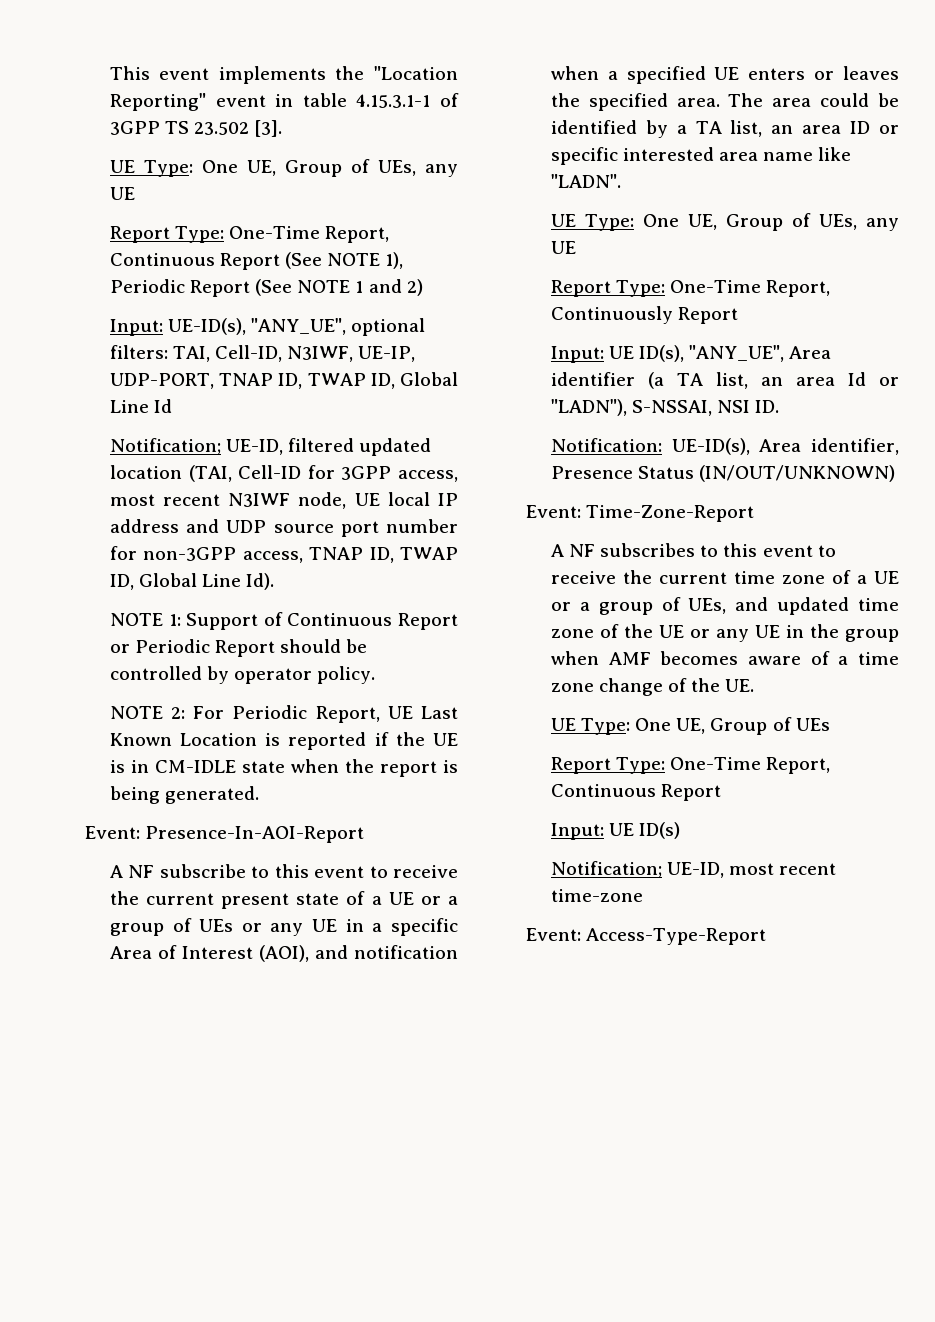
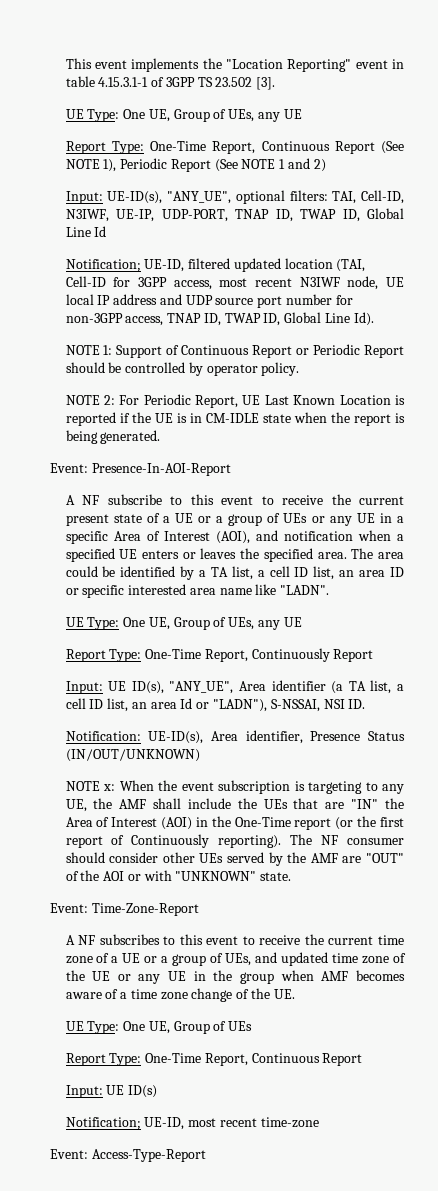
(763, 128) none -> [257,566,335,580] a cell ID list,
(748, 380) none -> [397,684,404,691] [65,698,129,712] a cell ID list,
(896, 473) none -> [65,780,405,794] [65,798,404,812] [65,816,404,830] [65,834,404,848] [65,852,404,866] [65,870,292,881] // NOTE x: When the event subscription is targeting to any UE, the AMF shall include the UEs that are "IN" the Area of Interest (AOI) in the One-Time report (or the first report of Continuously reporting). The NF consumer should consider other UEs served by the AMF are "OUT" of the AOI or with "UNKNOWN" state.

